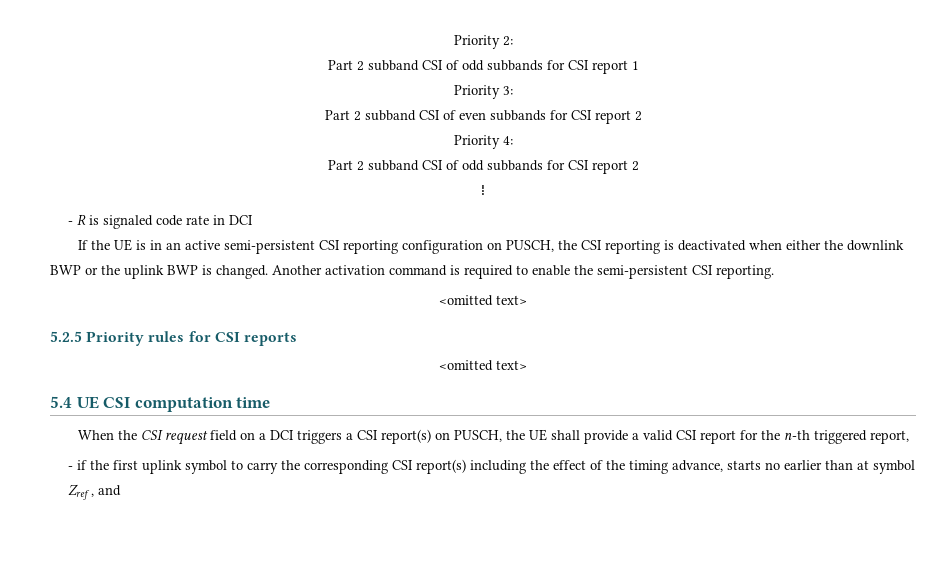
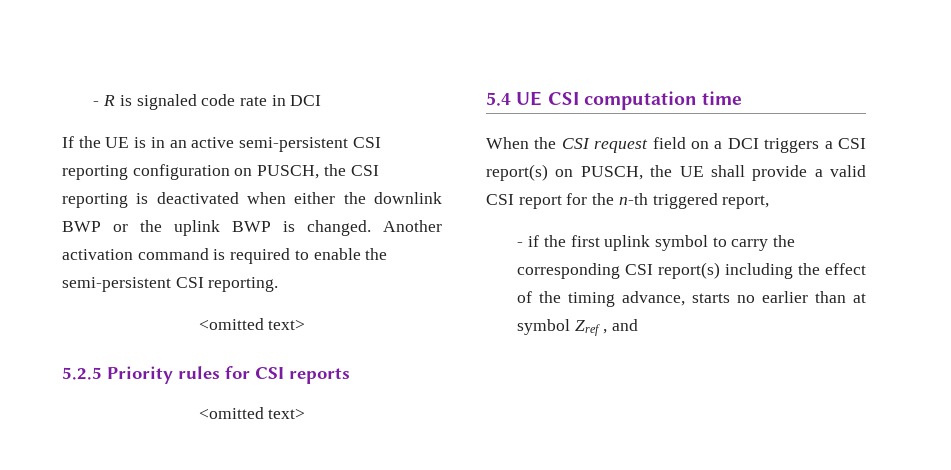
[453,35,513,49] [327,60,639,74] [453,85,513,99] [324,110,642,124] [453,135,513,149] [327,160,639,174] [481,185,485,195] Priority 2: // Part 2 subband CSI of odd subbands for CSI report 1 // Priority 3: // Part 2 subband CSI of even subbands for CSI report 2 // Priority 4: // Part 2 subband CSI of odd subbands for CSI report 2 // ⁞ // -> (93, 103) none

